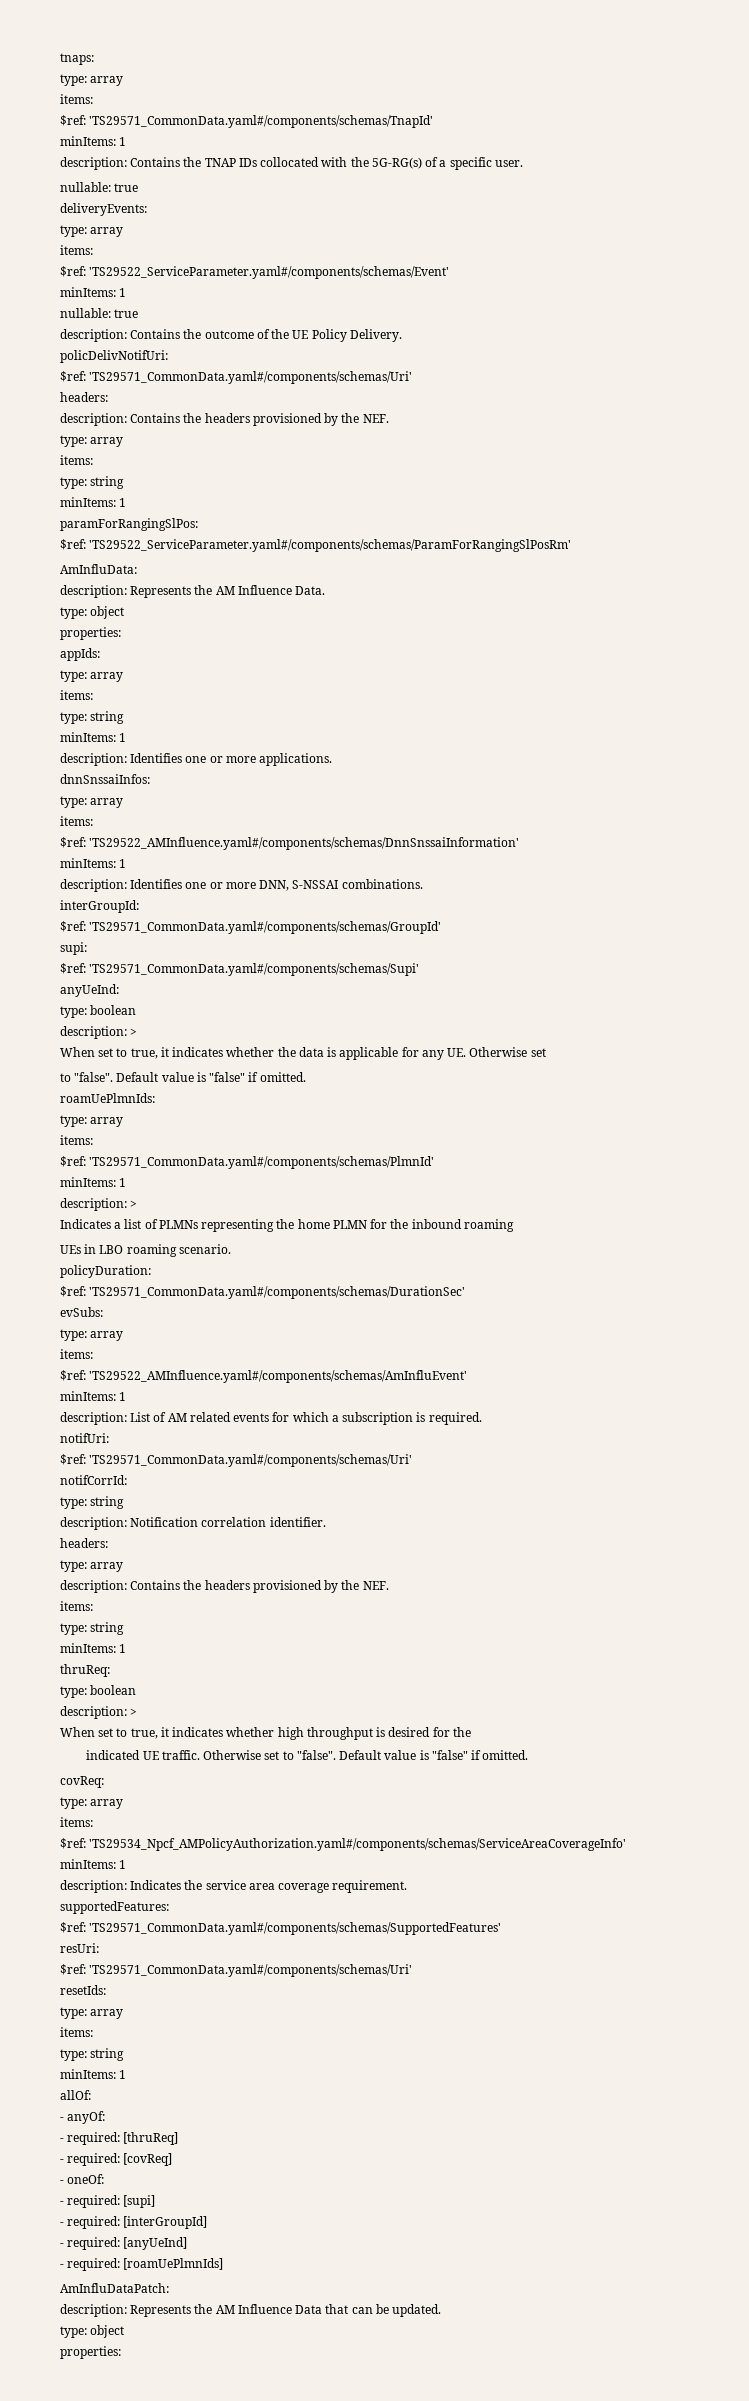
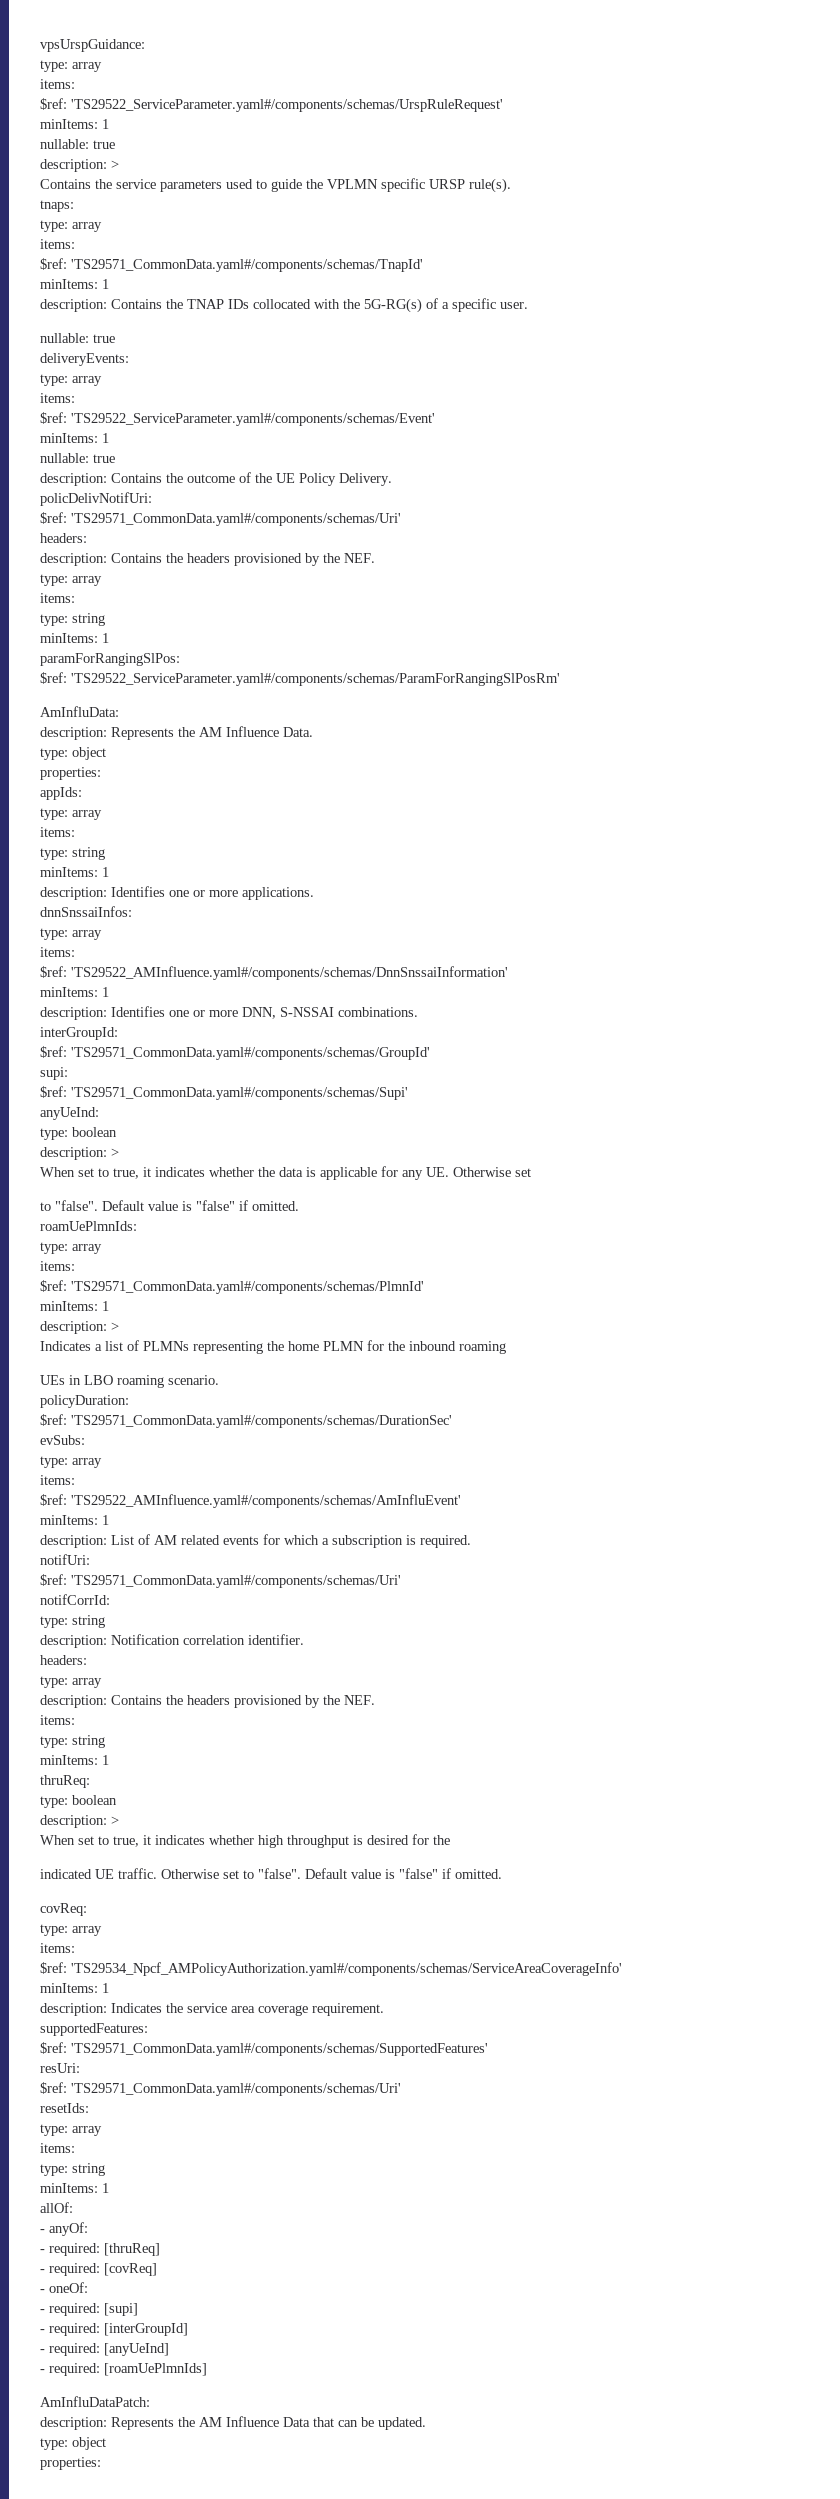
(60, 59) none -> [40,39,145,52] [40,60,102,72] [40,79,75,89] [40,98,503,112] [40,119,109,129] [40,139,115,149] [40,159,119,172] [40,178,511,193] vpsUrspGuidance: // type: array // items: // $ref: 'TS29522_ServiceParameter.yaml#/components/schemas/UrspRuleRequest' // minItems: 1 // nullable: true // description: > // Contains the service parameters used to guide the VPLMN specific URSP rule(s). //

